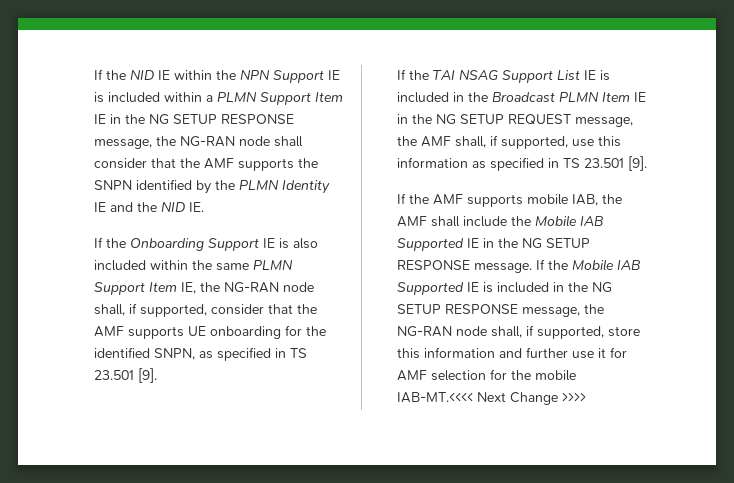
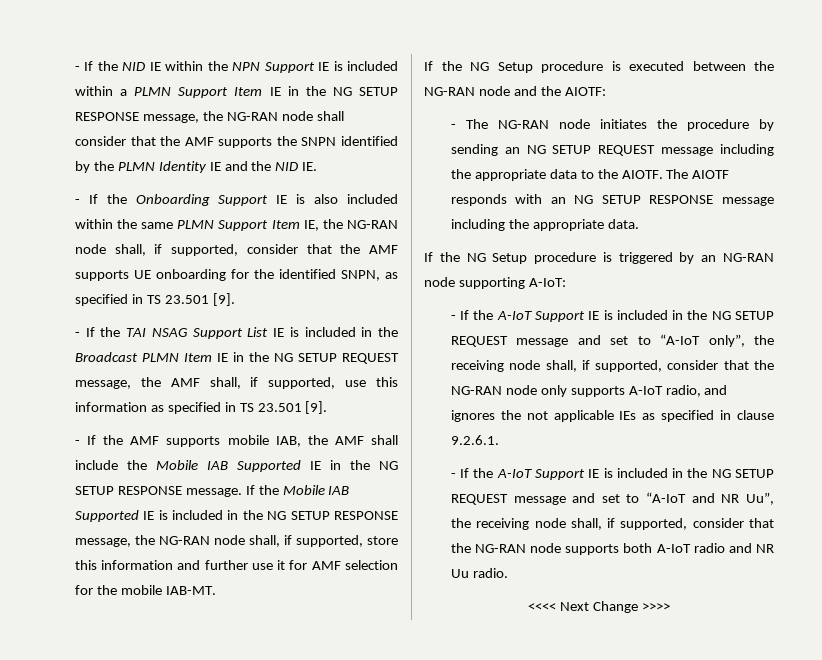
(93, 74) none -> [74,66,80,71] -
(204, 207) none -> [74,199,80,204] -
(157, 375) none -> [74,332,80,337] -
(647, 163) none -> [74,440,80,445] -
[396,392,473,403] IAB-MT.<<<< -> [165,586,216,595] [424,61,774,73] [424,86,606,96] [450,119,774,131] [450,144,774,156] [450,169,730,181] [450,194,774,206] [450,219,639,231] [424,252,774,264] [424,277,566,289] [450,310,774,322] [450,334,774,347] [450,360,774,372] [450,385,728,397] [450,410,774,422] [450,435,499,445] [450,468,774,480] [450,492,774,505] [450,518,774,530] [450,543,774,555] [450,568,508,578] [528,603,557,611] IAB-MT. // If the NG Setup procedure is executed between the NG-RAN node and the AIOTF: // - The NG-RAN node initiates the procedure by sending an NG SETUP REQUEST message including the appropriate data to the AIOTF. The AIOTF responds with an NG SETUP RESPONSE message including the appropriate data. // If the NG Setup procedure is triggered by an NG-RAN node supporting A-IoT: // - If the A-IoT Support IE is included in the NG SETUP REQUEST message and set to “A-IoT only”, the receiving node shall, if supported, consider that the NG-RAN node only supports A-IoT radio, and ignores the not applicable IEs as specified in clause 9.2.6.1. // - If the A-IoT Support IE is included in the NG SETUP REQUEST message and set to “A-IoT and NR Uu”, the receiving node shall, if supported, consider that the NG-RAN node supports both A-IoT radio and NR Uu radio. // <<<<

